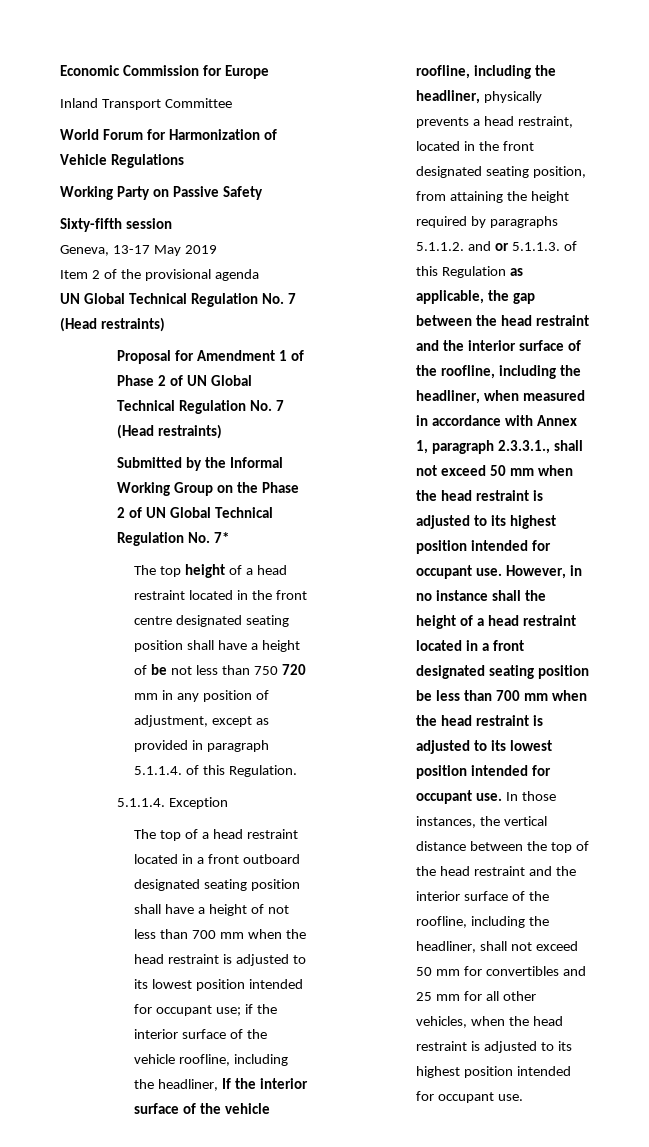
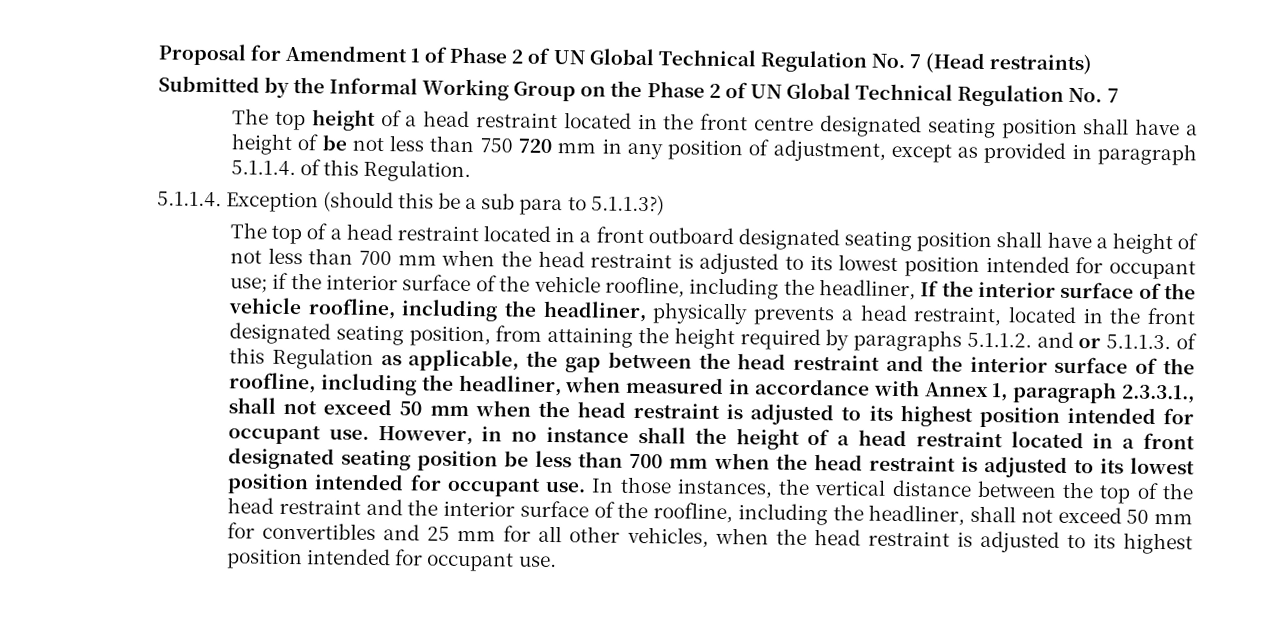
[60,65,269,79] [60,98,232,110] [60,129,277,140] [60,154,184,168] [60,186,263,200] [60,218,172,232] [60,245,217,256] [60,269,259,281] [60,293,296,307] [60,317,165,332] Economic Commission for Europe // Inland Transport Committee // World Forum for Harmonization of Vehicle Regulations // Working Party on Passive Safety // Sixty-fifth session // Geneva, 13-17 May 2019 // Item 2 of the provisional agenda // UN Global Technical Regulation No. 7 (Head restraints) // -> (157, 54) none
[214,532,230,543] 7* -> [1106,88,1119,103] 7
(229, 803) none -> [322,191,665,216] (should this be a sub para to 5.1.1.3?)

